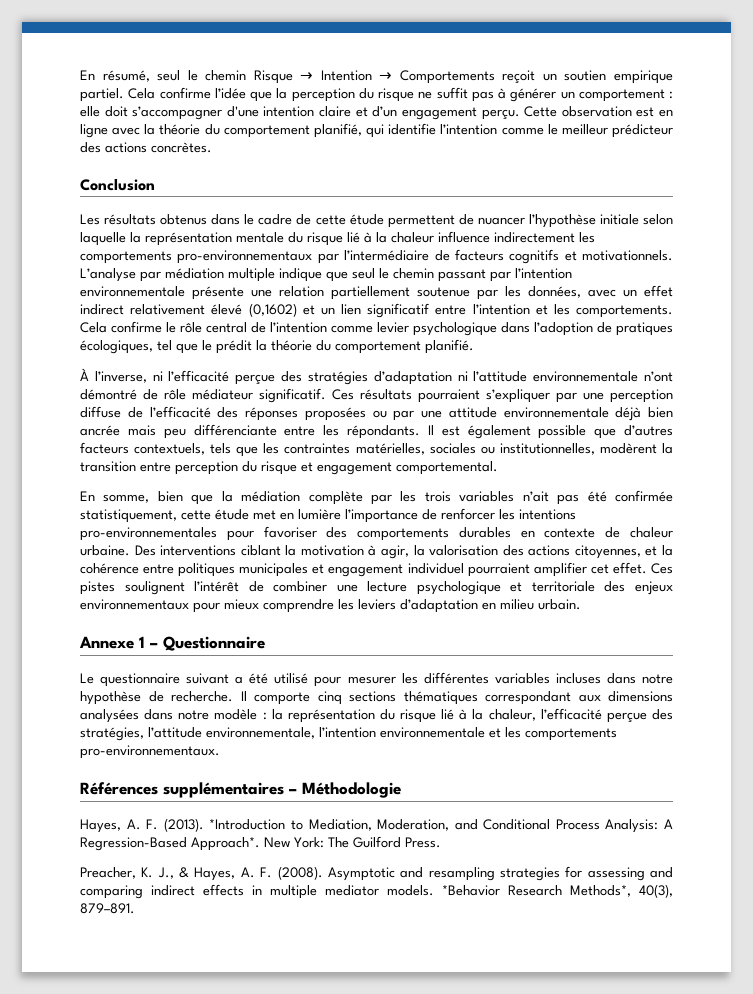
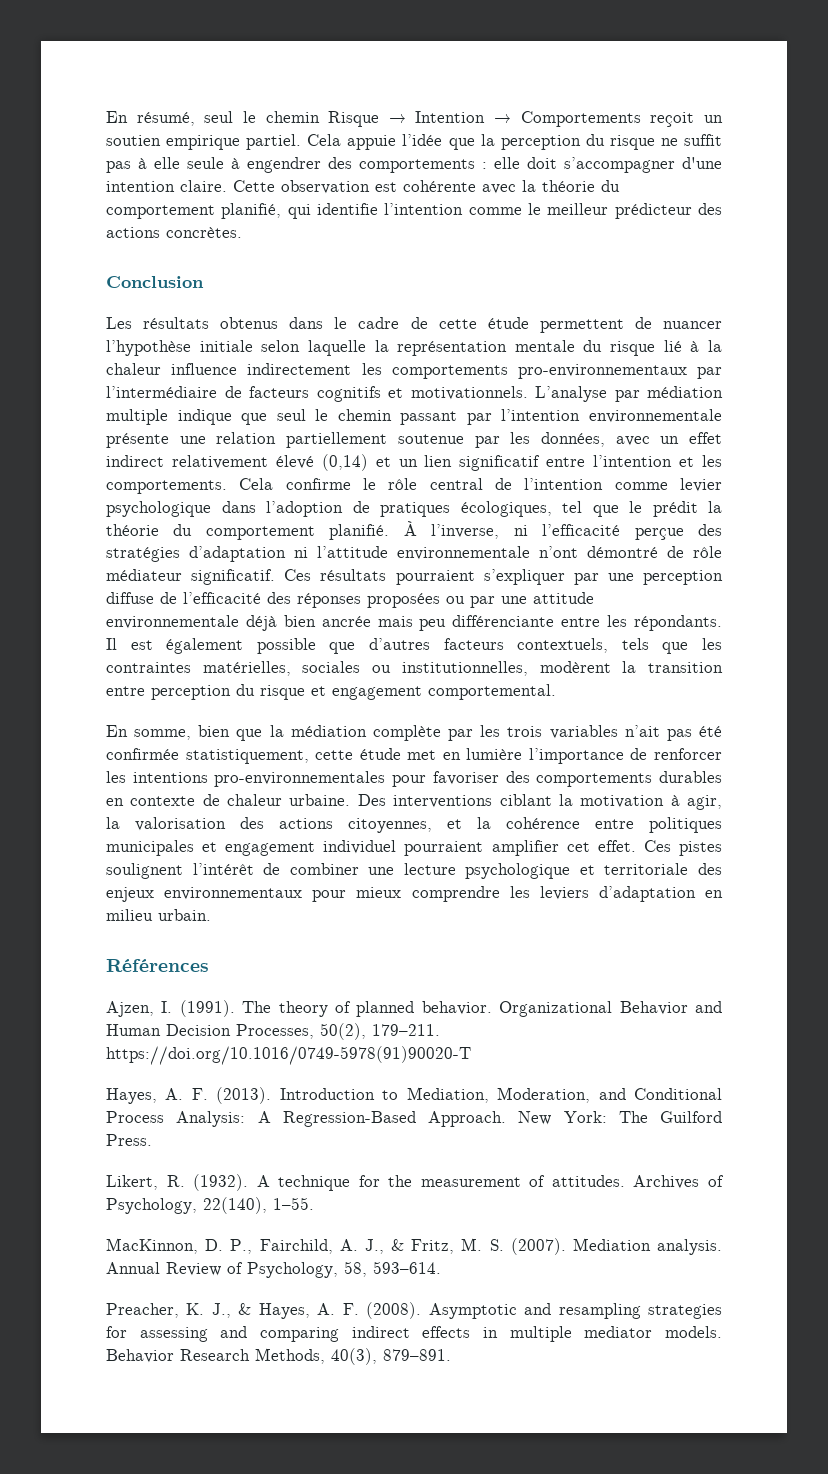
[159,87,211,99] confirme -> [347,135,397,150] appuie
[510,88,665,102] générer un comportement -> [154,157,475,173] elle seule à engendrer des comportements
[319,106,520,120] claire et d’un engagement perçu. -> [180,180,227,192] claire.
[659,109,674,117] [80,124,108,138] en ligne -> [403,180,476,192] cohérente
[248,303,297,317] (0,1602) -> [321,454,368,471] (0,14)
(474, 346) // -> (390, 532) none
[79,636,265,651] [80,672,674,687] [80,691,673,705] [80,708,673,723] [80,727,617,741] [80,745,220,759] [80,782,401,798] Annexe 1 – Questionnaire // Le questionnaire suivant a été utilisé pour mesurer les différentes variables incluses dans notre hypothèse de recherche. Il comporte cinq sections thématiques correspondant aux dimensions analysées dans notre modèle : la représentation du risque lié à la chaleur, l’efficacité perçue des stratégies, l’attitude environnementale, l’intention environnementale et les comportements pro-environnementaux. // Références supplémentaires – Méthodologie -> [106,959,209,972] [106,1000,722,1017] [106,1023,440,1040] [106,1046,471,1065] Références // Ajzen, I. (1991). The theory of planned behavior. Organizational Behavior and Human Decision Processes, 50(2), 179–211. https://doi.org/10.1016/0749-5978(91)90020-T
[209,819,286,830] *Introduction -> [279,1088,375,1100] Introduction
[191,837,260,851] Approach*. -> [428,1111,506,1127] Approach.
(441, 842) none -> [106,1174,724,1191] [106,1197,314,1214] [106,1238,723,1255] [106,1261,441,1278] // Likert, R. (1932). A technique for the measurement of attitudes. Archives of Psychology, 22(140), 1–55. // MacKinnon, D. P., Fairchild, A. J., & Fritz, M. S. (2007). Mediation analysis. Annual Review of Psychology, 58, 593–614.
[442,885,631,897] *Behavior Research Methods*, -> [106,1348,325,1364] Behavior Research Methods,

